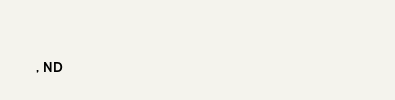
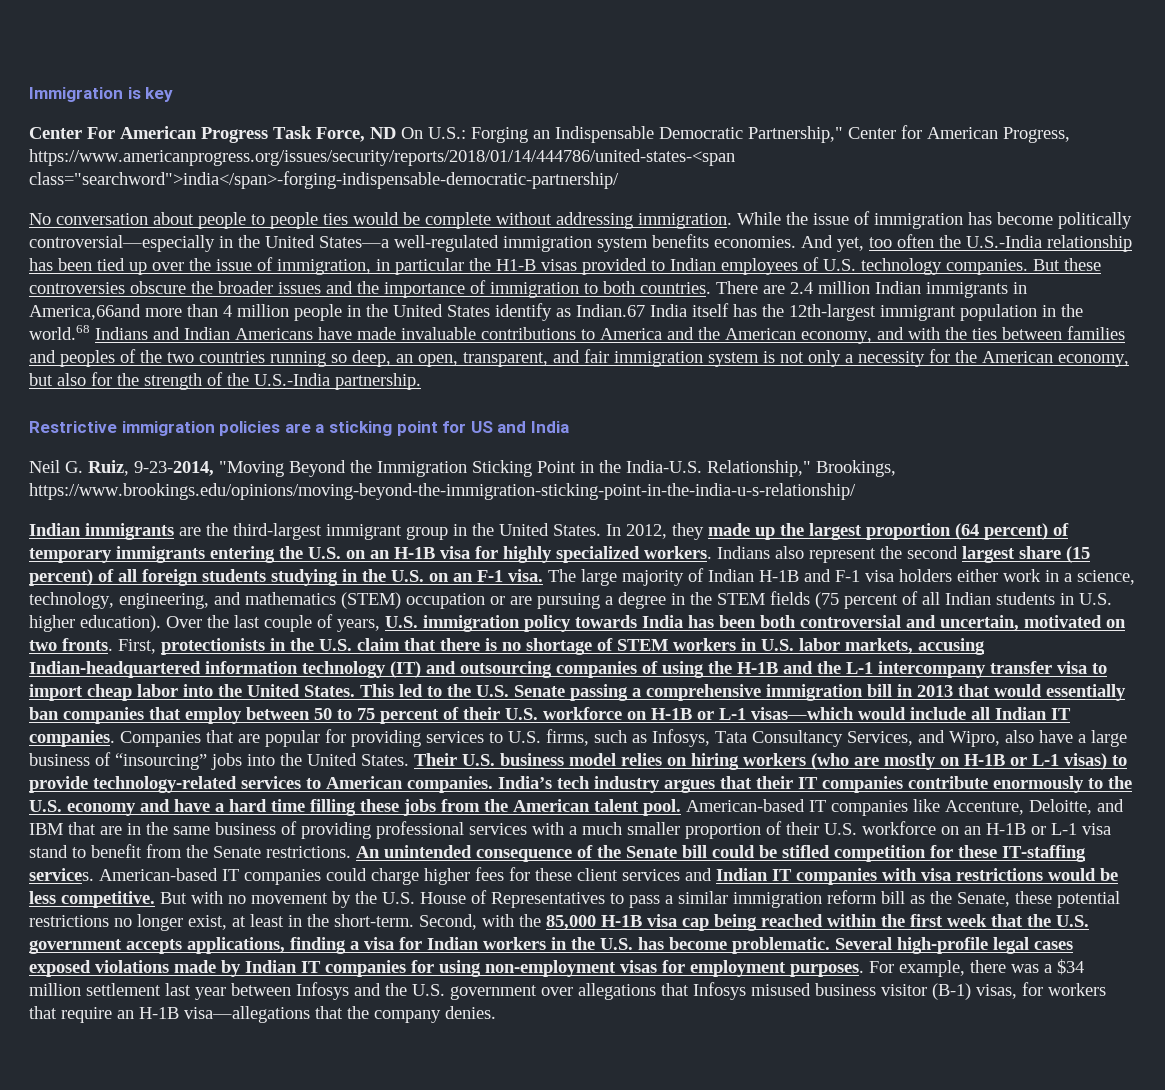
[36,62,63,73] , ND -> [29,87,174,102] [29,125,1070,143] [29,149,735,166] [29,171,619,189] [29,211,1132,229] [29,234,1132,252] [29,257,1101,275] [29,280,1027,298] [29,303,1083,321] [29,325,1125,344] [29,349,1129,367] [29,372,421,390] [29,421,569,436] [29,460,896,477] [29,483,856,500] [29,523,1069,540] [29,546,1090,563] [29,568,1135,586] [29,591,1112,609] [29,614,1126,632] [29,638,985,655] [29,661,1107,678] [29,684,1126,701] [29,707,1071,724] [29,729,1127,747] [29,752,1127,770] [29,776,1132,793] [29,799,1124,816] [29,821,1111,839] [29,844,1086,862] [29,867,1118,885] [29,890,1120,908] [29,914,1089,931] [29,937,1073,954] [29,959,1084,977] [29,982,1106,1000] [29,1006,496,1023] Immigration is key // Center For American Progress Task Force, ND On U.S.: Forging an Indispensable Democratic Partnership," Center for American Progress, https://www.americanprogress.org/issues/security/reports/2018/01/14/444786/united-states-<span class="searchword">india</span>-forging-indispensable-democratic-partnership/ // No conversation about people to people ties would be complete without addressing immigration. While the issue of immigration has become politically controversial—especially in the United States—a well-regulated immigration system benefits economies. And yet, too often the U.S.-India relationship has been tied up over the issue of immigration, in particular the H1-B visas provided to Indian employees of U.S. technology companies. But these controversies obscure the broader issues and the importance of immigration to both countries. There are 2.4 million Indian immigrants in America,66and more than 4 million people in the United States identify as Indian.67 India itself has the 12th-largest immigrant population in the world.68 Indians and Indian Americans have made invaluable contributions to America and the American economy, and with the ties between families and peoples of the two countries running so deep, an open, transparent, and fair immigration system is not only a necessity for the American economy, but also for the strength of the U.S.-India partnership. // Restrictive immigration policies are a sticking point for US and India // Neil G. Ruiz, 9-23-2014, "Moving Beyond the Immigration Sticking Point in the India-U.S. Relationship," Brookings, https://www.brookings.edu/opinions/moving-beyond-the-immigration-sticking-point-in-the-india-u-s-relationship/ // Indian immigrants are the third-largest immigrant group in the United States. In 2012, they made up the largest proportion (64 percent) of temporary immigrants entering the U.S. on an H-1B visa for highly specialized workers. Indians also represent the second largest share (15 percent) of all foreign students studying in the U.S. on an F-1 visa. The large majority of Indian H-1B and F-1 visa holders either work in a science, technology, engineering, and mathematics (STEM) occupation or are pursuing a degree in the STEM fields (75 percent of all Indian students in U.S. higher education). Over the last couple of years, U.S. immigration policy towards India has been both controversial and uncertain, motivated on two fronts. First, protectionists in the U.S. claim that there is no shortage of STEM workers in U.S. labor markets, accusing Indian-headquartered information technology (IT) and outsourcing companies of using the H-1B and the L-1 intercompany transfer visa to import cheap labor into the United States. This led to the U.S. Senate passing a comprehensive immigration bill in 2013 that would essentially ban companies that employ between 50 to 75 percent of their U.S. workforce on H-1B or L-1 visas—which would include all Indian IT companies. Companies that are popular for providing services to U.S. firms, such as Infosys, Tata Consultancy Services, and Wipro, also have a large business of “insourcing” jobs into the United States. Their U.S. business model relies on hiring workers (who are mostly on H-1B or L-1 visas) to provide technology-related services to American companies. India’s tech industry argues that their IT companies contribute enormously to the U.S. economy and have a hard time filling these jobs from the American talent pool. American-based IT companies like Accenture, Deloitte, and IBM that are in the same business of providing professional services with a much smaller proportion of their U.S. workforce on an H-1B or L-1 visa stand to benefit from the Senate restrictions. An unintended consequence of the Senate bill could be stifled competition for these IT-staffing services. American-based IT companies could charge higher fees for these client services and Indian IT companies with visa restrictions would be less competitive. But with no movement by the U.S. House of Representatives to pass a similar immigration reform bill as the Senate, these potential restrictions no longer exist, at least in the short-term. Second, with the 85,000 H-1B visa cap being reached within the first week that the U.S. government accepts applications, finding a visa for Indian workers in the U.S. has become problematic. Several high-profile legal cases exposed violations made by Indian IT companies for using non-employment visas for employment purposes. For example, there was a $34 million settlement last year between Infosys and the U.S. government over allegations that Infosys misused business visitor (B-1) visas, for workers that require an H-1B visa—allegations that the company denies.

